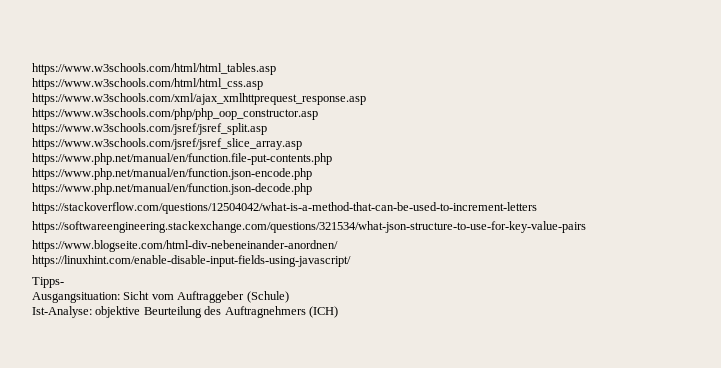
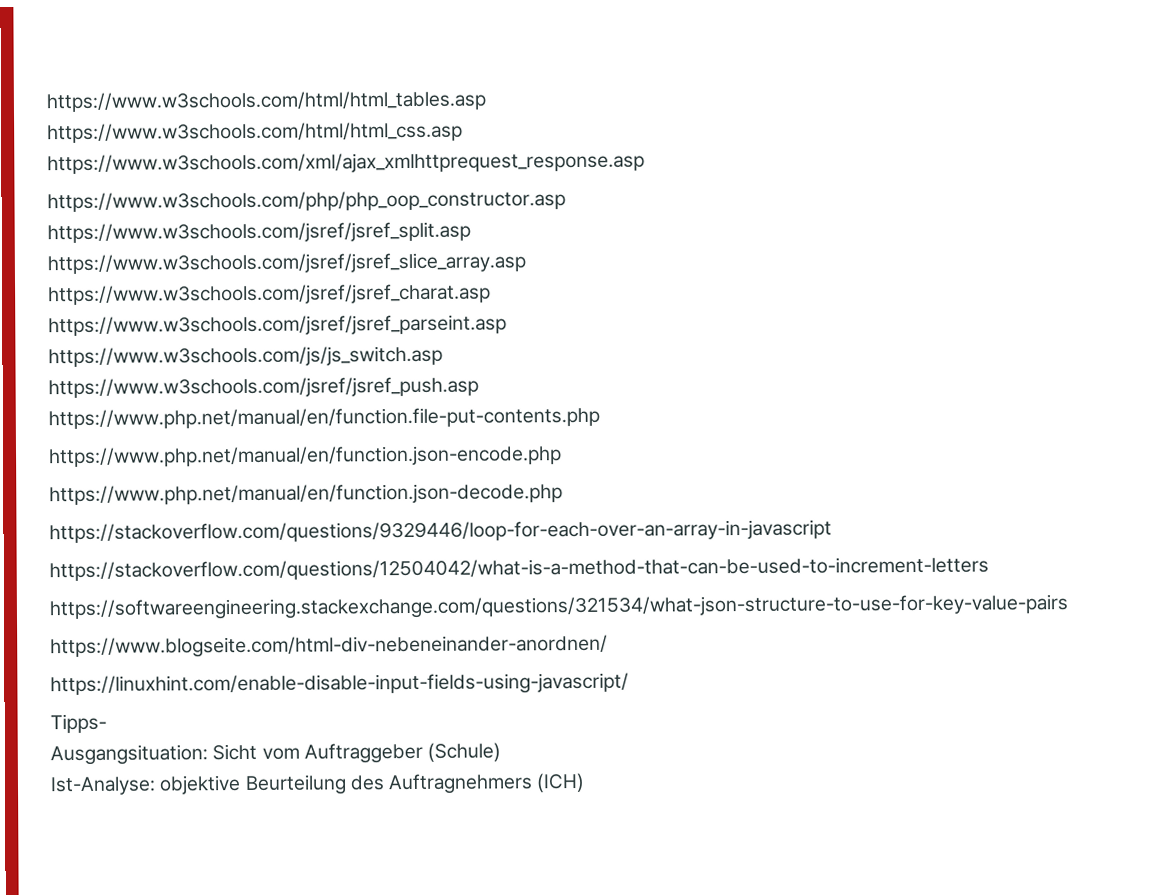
(302, 144) none -> [48,283,491,306] [48,314,507,337] [48,345,443,368] [48,376,479,399] // https://www.w3schools.com/jsref/jsref_charat.asp // https://www.w3schools.com/jsref/jsref_parseint.asp // https://www.w3schools.com/js/js_switch.asp // https://www.w3schools.com/jsref/jsref_push.asp
(312, 189) none -> [49,519,832,544] // https://stackoverflow.com/questions/9329446/loop-for-each-over-an-array-in-javascript

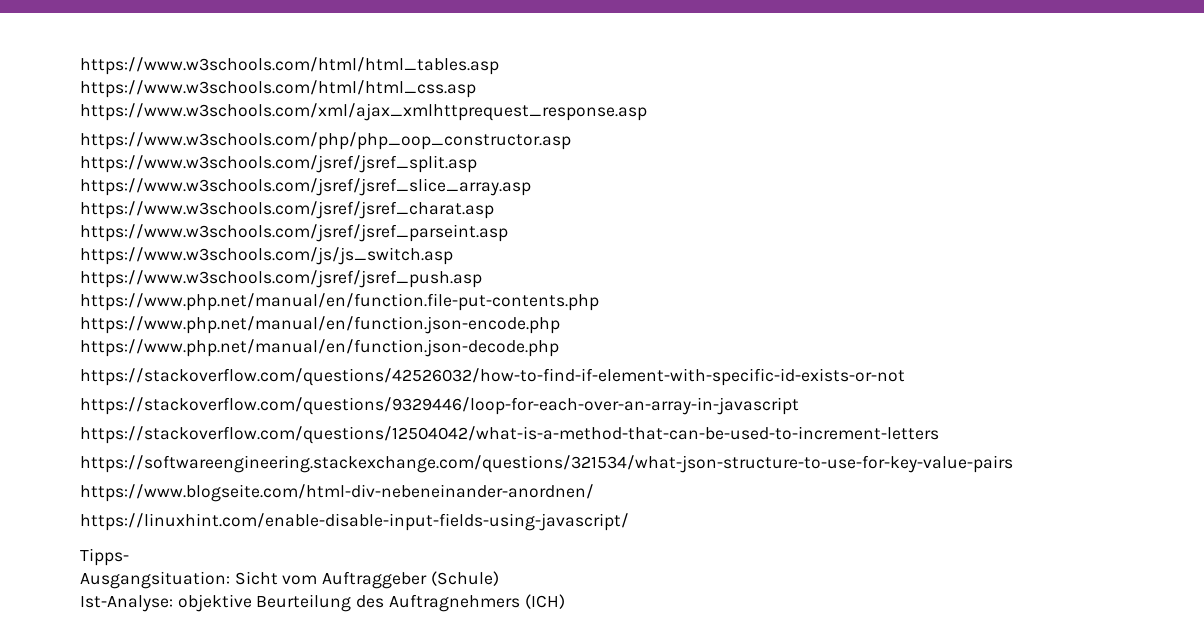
(563, 494) none -> [80,368,905,386] // https://stackoverflow.com/questions/42526032/how-to-find-if-element-with-specific-id-exists-or-not

